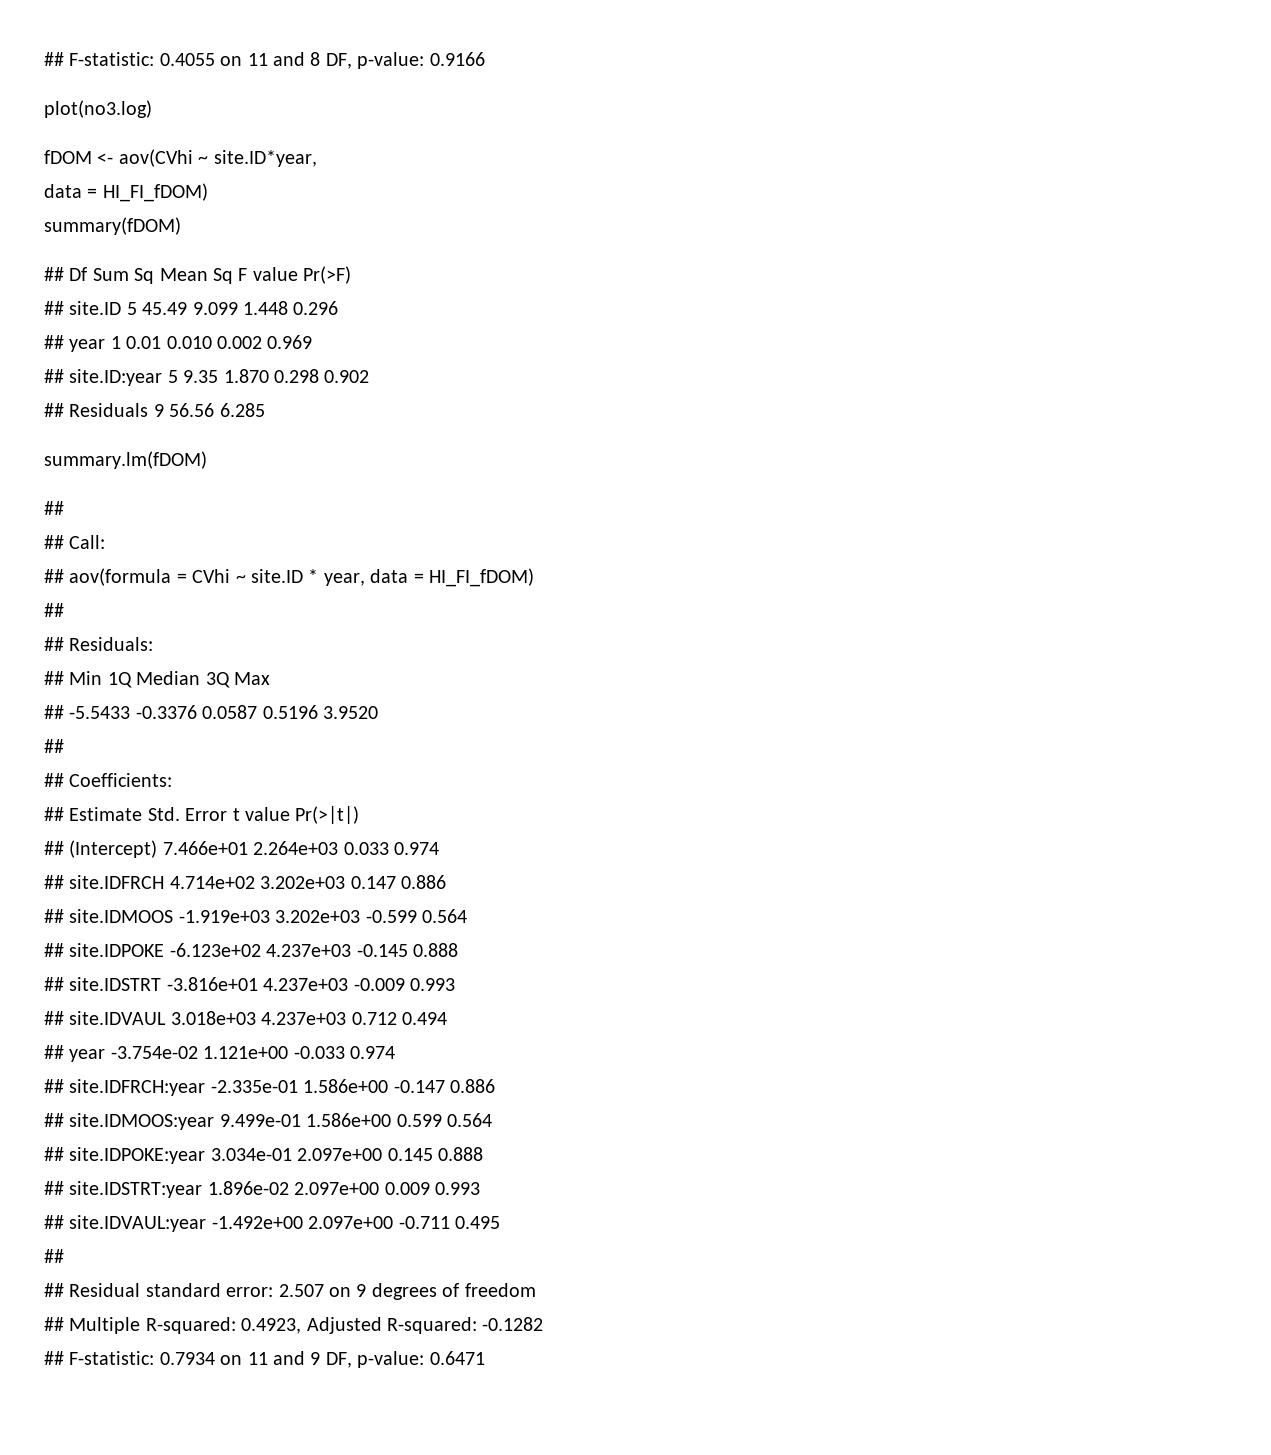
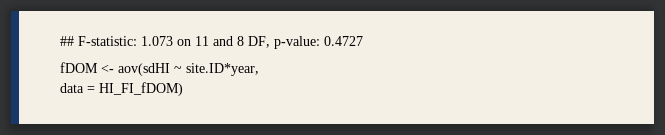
[44,52,215,66] ## F-statistic: 0.4055 -> [60,36,173,46] ## F-statistic: 1.073
[429,52,485,66] [44,100,152,118] 0.9166 // plot(no3.log) -> [324,36,363,46] 0.4727
[118,149,193,167] aov(CVhi -> [118,63,170,76] aov(sdHI
[44,217,181,235] [44,266,352,284] [44,301,339,315] [44,335,313,352] [44,369,370,386] [44,403,265,417] [44,451,207,469] [44,501,64,515] [44,535,106,549] [44,568,534,587] [44,603,64,617] [44,637,154,651] [44,671,270,688] [44,705,378,719] [44,739,64,753] [44,773,173,787] [44,806,360,824] [44,840,439,858] [44,875,446,889] [44,909,467,923] [44,943,458,957] [44,977,455,991] [44,1011,447,1025] [44,1045,395,1062] [44,1079,495,1096] [44,1113,492,1130] [44,1147,483,1164] [44,1181,480,1198] [44,1215,500,1232] [44,1249,64,1263] [44,1283,536,1300] [44,1317,544,1334] [44,1351,485,1368] // summary(fDOM) // ## Df Sum Sq Mean Sq F value Pr(>F) // ## site.ID 5 45.49 9.099 1.448 0.296 // ## year 1 0.01 0.010 0.002 0.969 // ## site.ID:year 5 9.35 1.870 0.298 0.902 // ## Residuals 9 56.56 6.285 // summary.lm(fDOM) // ## // ## Call: // ## aov(formula = CVhi ~ site.ID * year, data = HI_FI_fDOM) // ## // ## Residuals: // ## Min 1Q Median 3Q Max // ## -5.5433 -0.3376 0.0587 0.5196 3.9520 // ## // ## Coefficients: // ## Estimate Std. Error t value Pr(>|t|) // ## (Intercept) 7.466e+01 2.264e+03 0.033 0.974 // ## site.IDFRCH 4.714e+02 3.202e+03 0.147 0.886 // ## site.IDMOOS -1.919e+03 3.202e+03 -0.599 0.564 // ## site.IDPOKE -6.123e+02 4.237e+03 -0.145 0.888 // ## site.IDSTRT -3.816e+01 4.237e+03 -0.009 0.993 // ## site.IDVAUL 3.018e+03 4.237e+03 0.712 0.494 // ## year -3.754e-02 1.121e+00 -0.033 0.974 // ## site.IDFRCH:year -2.335e-01 1.586e+00 -0.147 0.886 // ## site.IDMOOS:year 9.499e-01 1.586e+00 0.599 0.564 // ## site.IDPOKE:year 3.034e-01 2.097e+00 0.145 0.888 // ## site.IDSTRT:year 1.896e-02 2.097e+00 0.009 0.993 // ## site.IDVAUL:year -1.492e+00 2.097e+00 -0.711 0.495 // ## // ## Residual standard error: 2.507 on 9 degrees of freedom // ## Multiple R-squared: 0.4923, Adjusted R-squared: -0.1282 // ## F-statistic: 0.7934 on 11 and 9 DF, p-value: 0.6471 -> (183, 89) none

